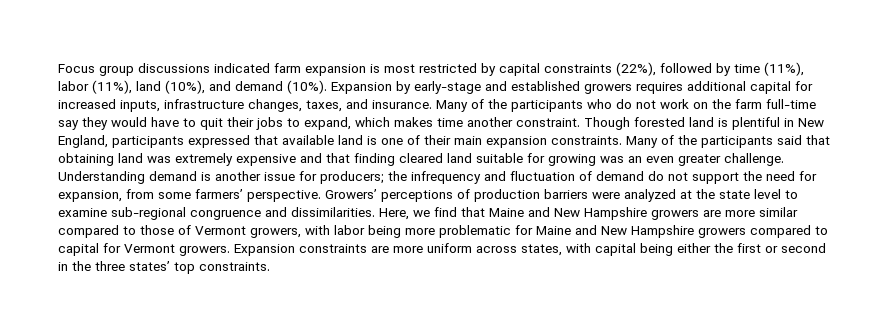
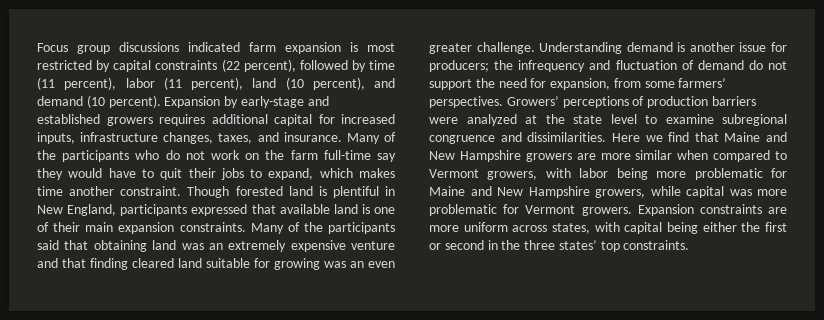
[616,62,656,76] (22%), -> [221,59,296,72] (22 percent),
[764,62,804,76] [58,80,327,94] (11%), labor (11%), land (10%), and demand (10%). -> [37,77,395,90] [37,95,161,108] (11 percent), labor (11 percent), land (10 percent), and demand (10 percent).
(171, 159) none -> [208,243,223,250] an
(296, 160) none -> [351,241,395,250] venture
[247,190,321,202] perspective. -> [429,96,503,108] perspectives.
[111,207,186,220] sub-regional -> [722,114,787,126] subregional
[379,208,409,220] Here, -> [611,133,640,142] Here
[58,225,191,238] compared to those of -> [677,150,787,162] when compared to
[698,225,828,238] [58,243,99,256] growers compared to capital -> [595,186,787,198] [429,204,497,216] growers, while capital was more problematic

